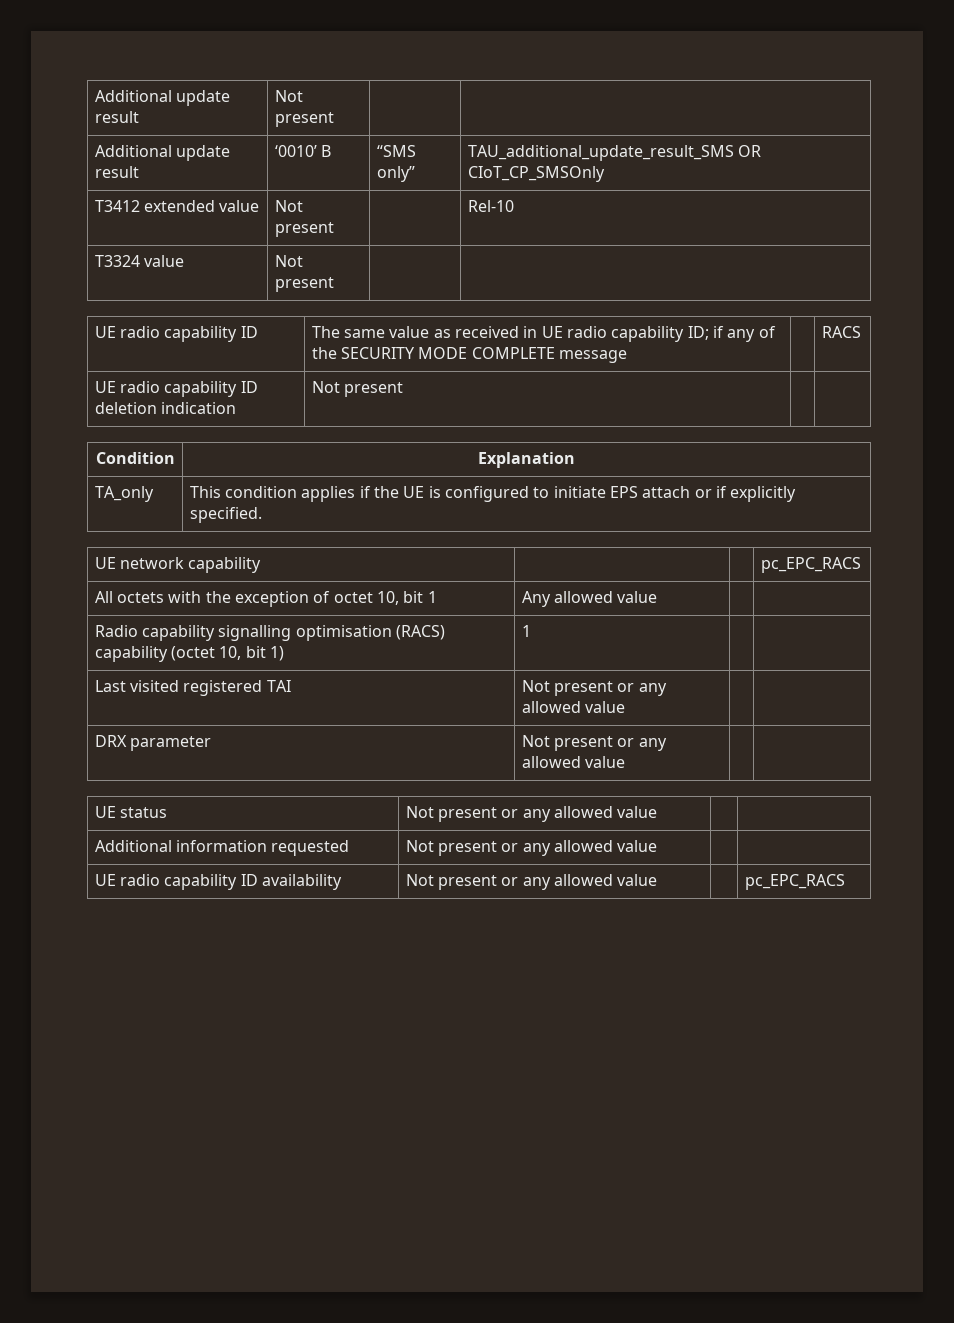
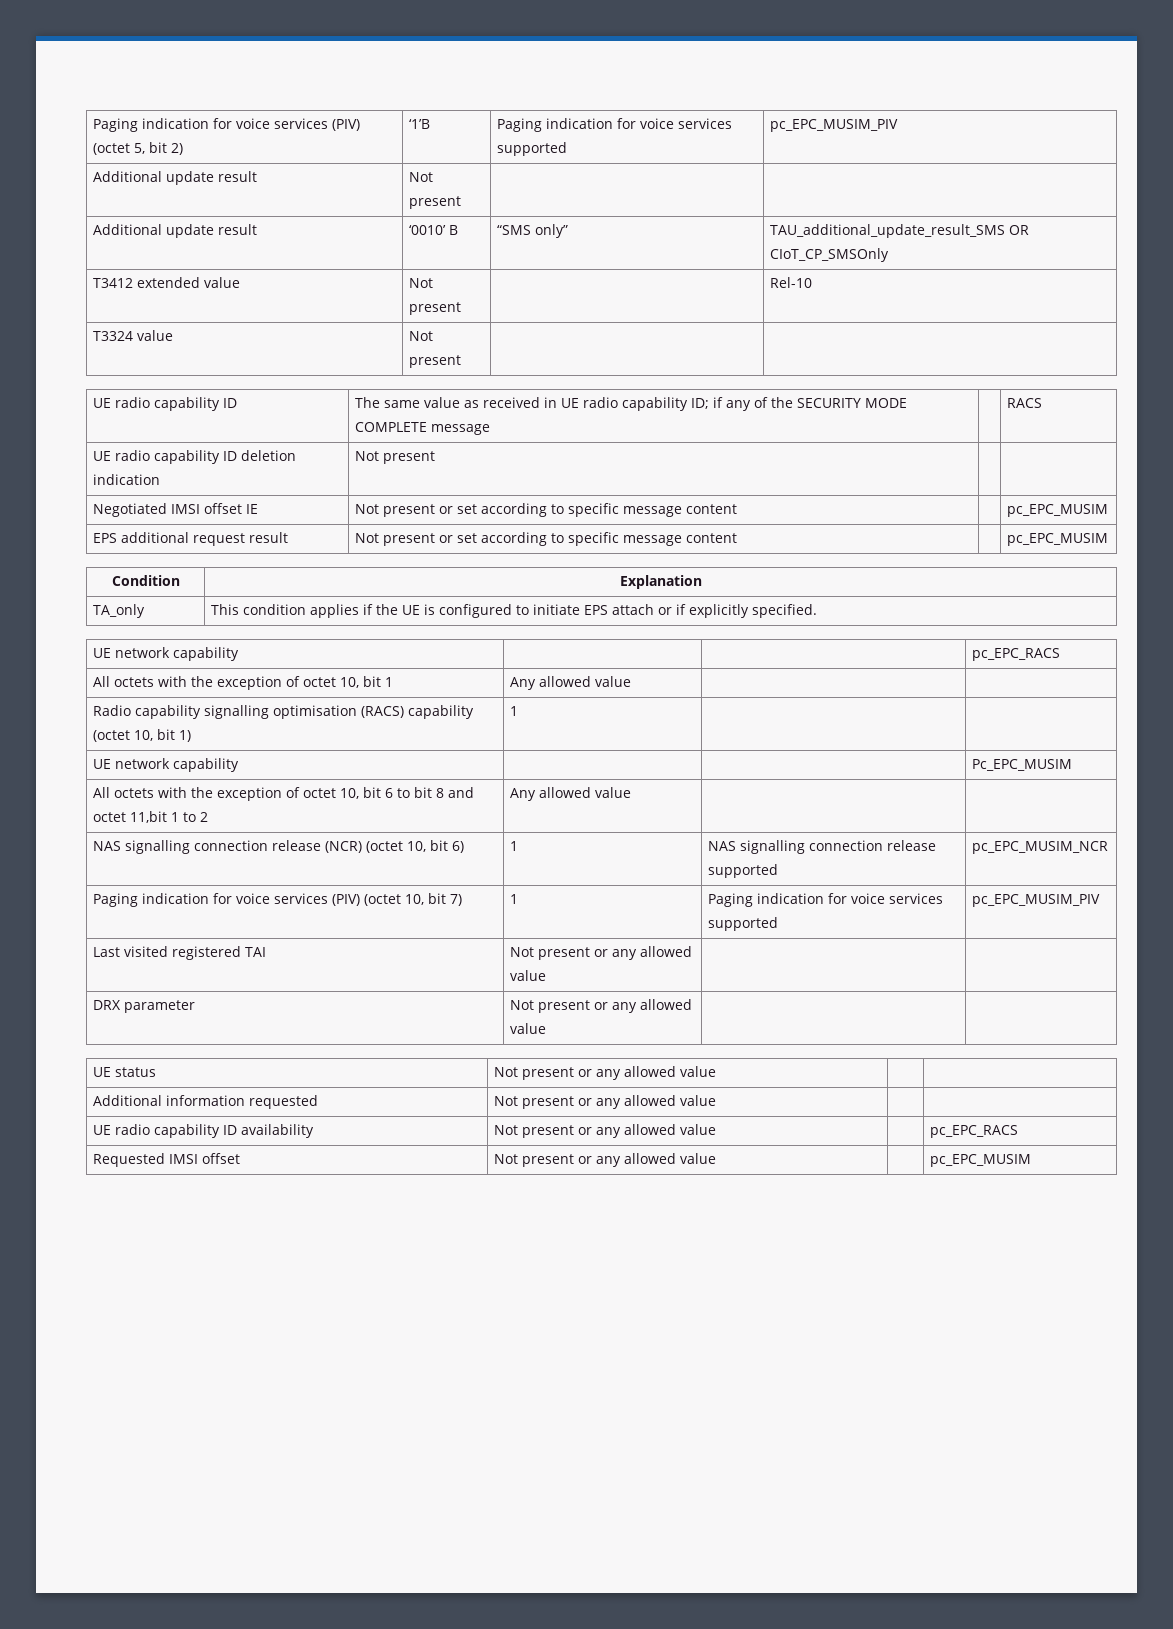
(94, 96) none -> [92,118,360,132] [92,142,183,155] [408,119,430,129] [496,118,732,132] [496,142,567,156] [769,119,898,132] Paging indication for voice services (PIV) (octet 5, bit 2) | ‘1’B | Paging indication for voice services supported | pc_EPC_MUSIM_PIV //
(404, 389) none -> [92,503,258,517] [354,503,737,517] [1006,504,1108,517] [92,532,288,546] [354,532,737,546] [1006,533,1108,546] // Negotiated IMSI offset IE | Not present or set according to specific message content | | pc_EPC_MUSIM // EPS additional request result | Not present or set according to specific message content | | pc_EPC_MUSIM
(531, 631) none -> [92,758,239,772] [971,759,1072,771] [92,787,474,801] [92,811,208,823] [509,787,631,801] [92,840,464,854] [509,841,518,851] [707,840,936,854] [707,864,778,878] [971,841,1108,854] [92,893,462,907] [509,894,518,904] [707,893,943,907] [707,917,778,931] [971,894,1100,907] // UE network capability | | | Pc_EPC_MUSIM // All octets with the exception of octet 10, bit 6 to bit 8 and octet 11,bit 1 to 2 | Any allowed value | | // NAS signalling connection release (NCR) (octet 10, bit 6) | 1 | NAS signalling connection release supported | pc_EPC_MUSIM_NCR // Paging indication for voice services (PIV) (octet 10, bit 7) | 1 | Paging indication for voice services supported | pc_EPC_MUSIM_PIV
(845, 882) none -> [92,1153,240,1167] [493,1153,716,1167] [929,1154,1031,1167] // Requested IMSI offset | Not present or any allowed value | | pc_EPC_MUSIM

